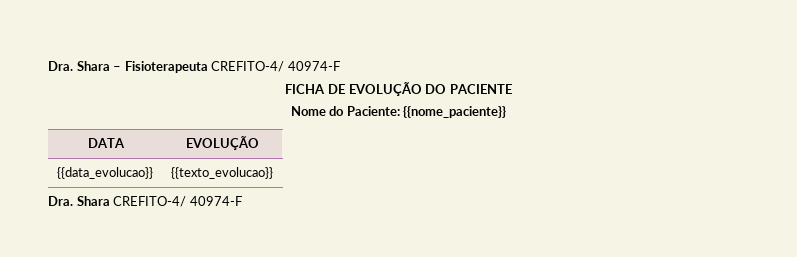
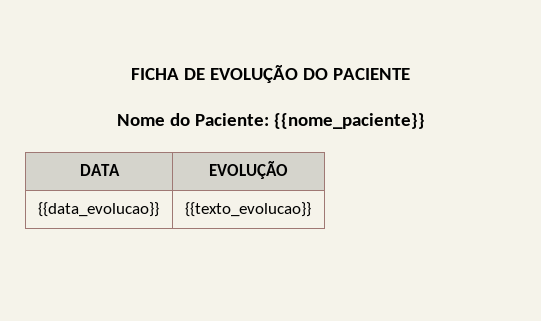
[48,61,340,73] Dra. Shara – Fisioterapeuta CREFITO-4/ 40974-F // -> (131, 74) none
[48,196,242,207] // Dra. Shara CREFITO-4/ 40974-F -> (311, 209) none

